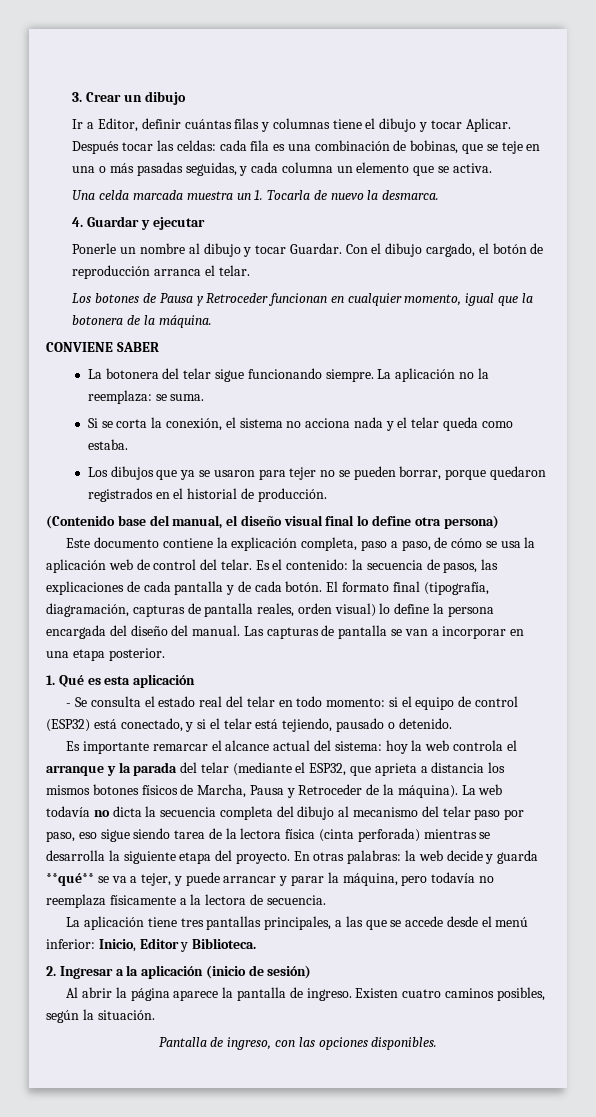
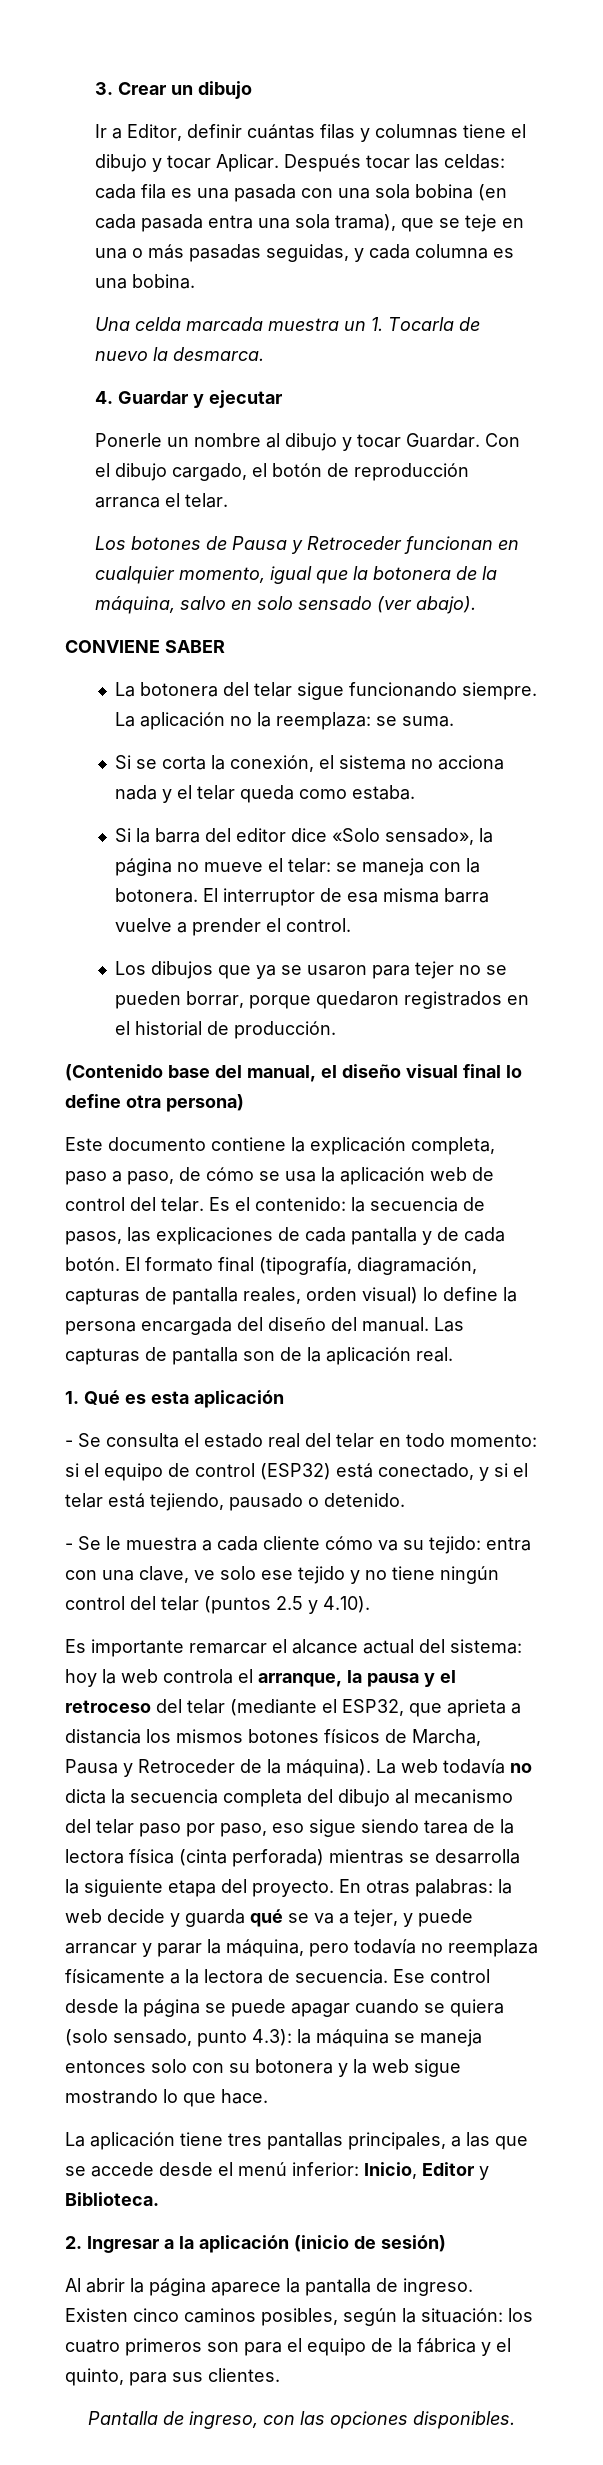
[314,140,459,154] combinación de bobinas, -> [234,184,508,202] [95,214,397,232] pasada con una sola bobina (en cada pasada entra una sola trama),
[336,162,492,176] un elemento que se activa. -> [493,248,515,258] [95,274,196,289] es una bobina.
[158,315,212,328] máquina. -> [95,596,477,614] máquina, salvo en solo sensado (ver abajo).
(128, 444) none -> [114,828,493,845] [114,858,480,876] [114,888,489,906] [114,918,351,936] // Si la barra del editor dice «Solo sensado», la página no mueve el telar: se maneja con la botonera. El interruptor de esa misma barra vuelve a prender el control.
[391,626,525,639] [46,648,165,661] se van a incorporar en una etapa posterior. -> [243,1347,453,1365] son de la aplicación real.
(452, 723) none -> [65,1536,531,1554] [65,1566,499,1584] [65,1596,370,1614] // - Se le muestra a cada cliente cómo va su tejido: entra con una clave, ve solo ese tejido y no tiene ningún control del telar (puntos 2.5 y 4.10).
[46,762,178,776] arranque y la parada -> [258,1670,456,1687] [65,1700,151,1713] arranque, la pausa y el retroceso
[46,873,94,886] **qué** -> [250,1909,283,1927] qué
(326, 900) none -> [393,1969,490,1983] [65,1999,504,2017] [65,2029,482,2047] [65,2059,461,2077] [65,2089,268,2107] Ese control desde la página se puede apagar cuando se quiera (solo sensado, punto 4.3): la máquina se maneja entonces solo con su botonera y la web sigue mostrando lo que hace.
[402,989,442,998] cuatro -> [133,2308,179,2322] cinco
[97,1010,155,1020] situación. -> [421,2308,533,2323] [65,2338,511,2356] [65,2368,280,2386] situación: los cuatro primeros son para el equipo de la fábrica y el quinto, para sus clientes.

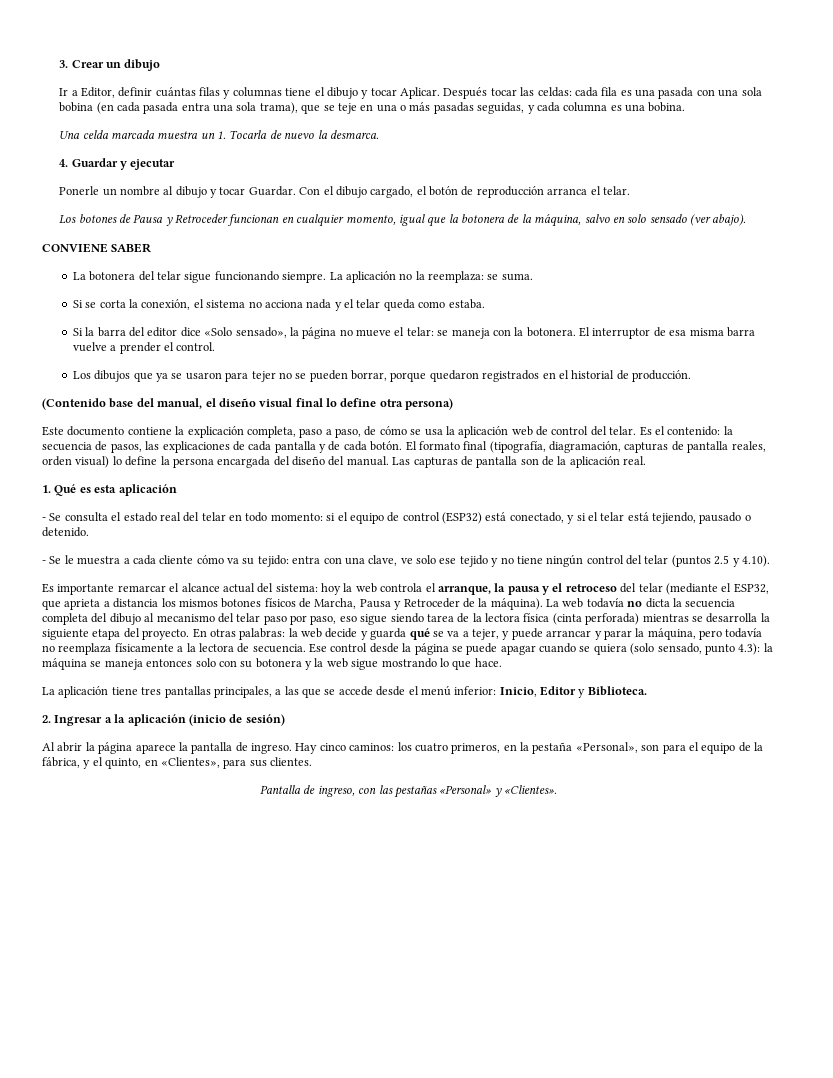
[65,2308,533,2326] [65,2338,202,2356] Existen cinco caminos posibles, según la situación: los cuatro primeros -> [295,742,638,754] Hay cinco caminos: los cuatro primeros, en la pestaña «Personal»,
[417,2338,476,2353] fábrica -> [42,757,80,768] fábrica,
(124, 2377) none -> [144,757,220,768] en «Clientes»,
[330,2411,515,2429] opciones disponibles. -> [393,785,557,798] pestañas «Personal» y «Clientes».

